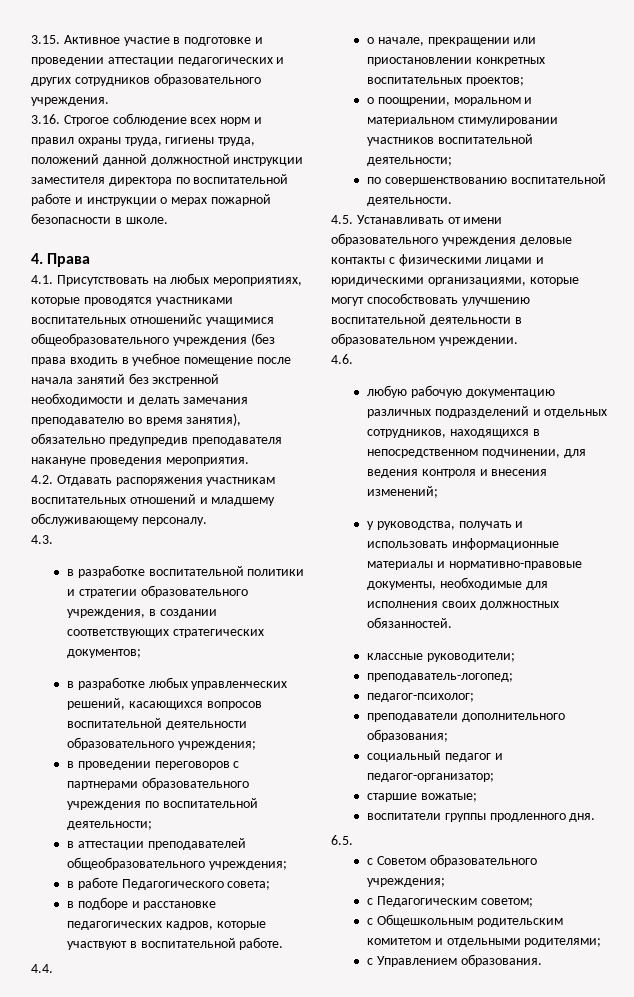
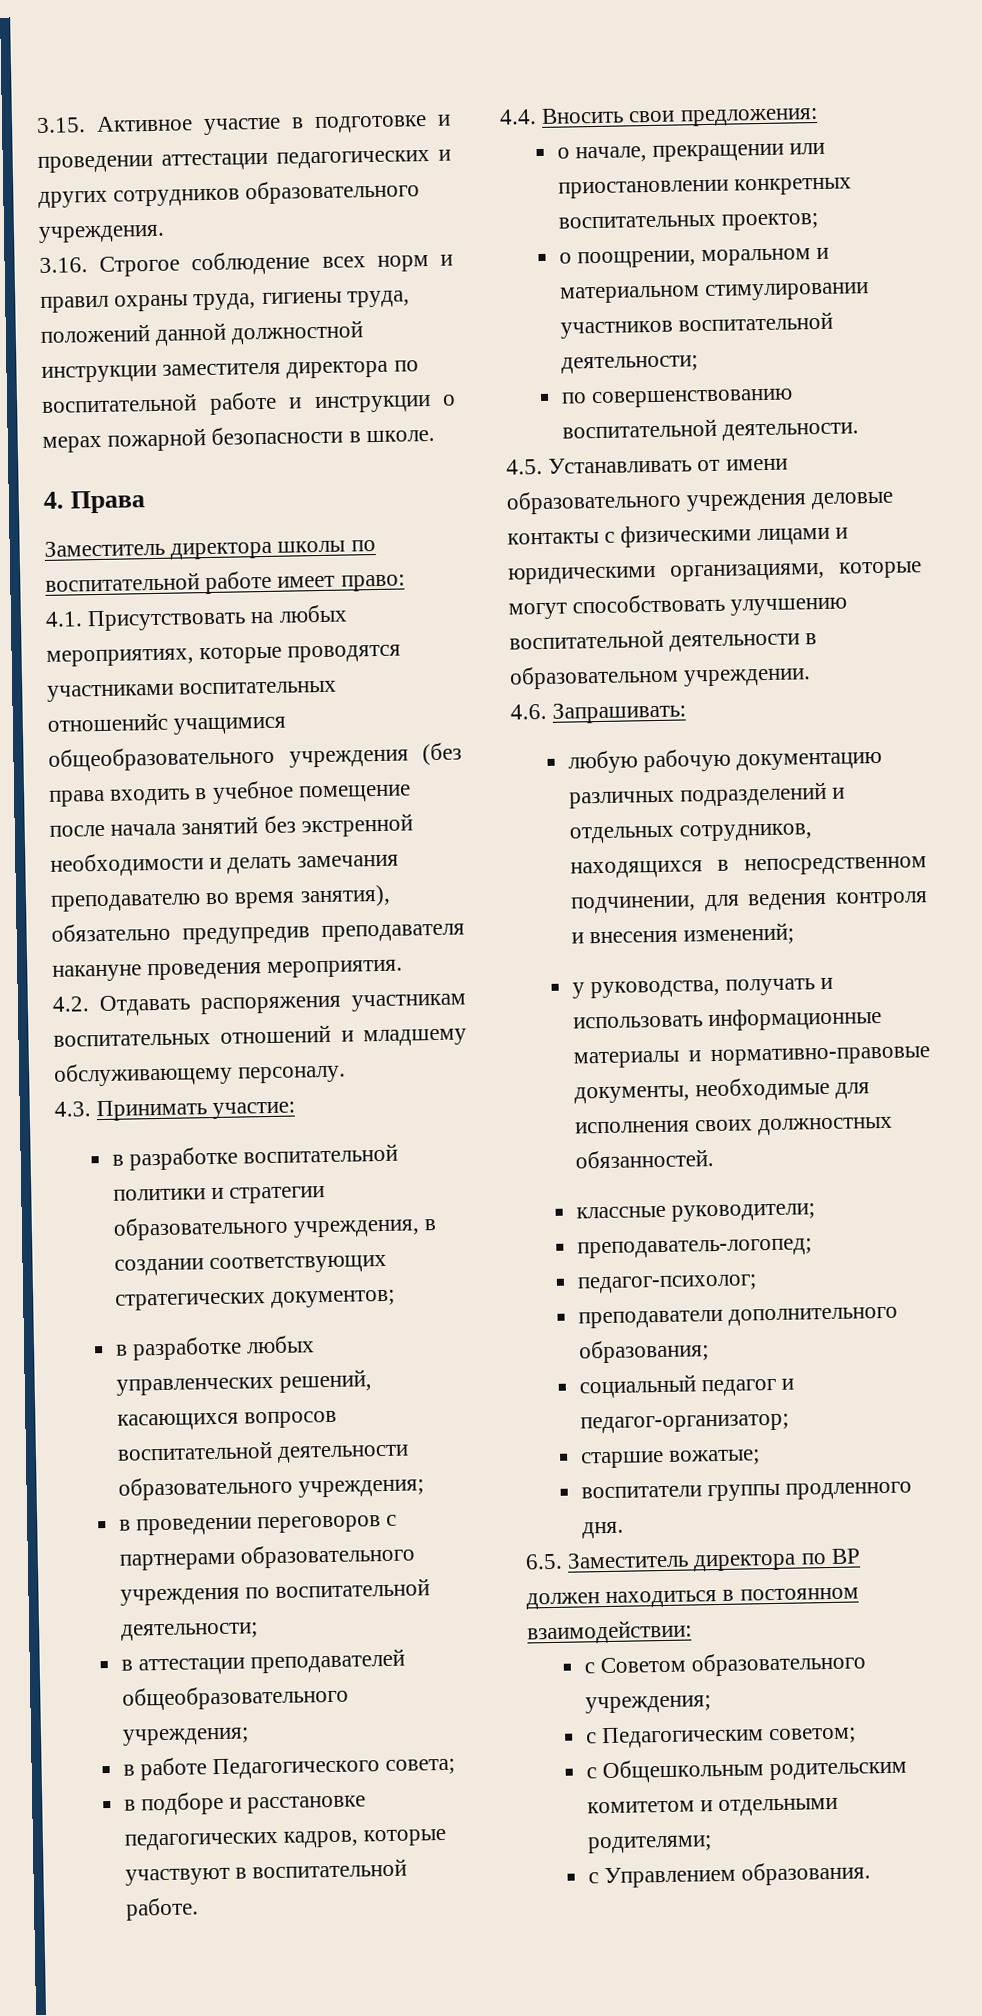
(91, 260) none -> [44,539,376,560] [45,570,405,595] // Заместитель директора школы по воспитательной работе имеет право:
(53, 539) none -> [96,1099,296,1122] Принимать участие:
(53, 968) none -> [541,107,818,127] Вносить свои предложения:
(353, 359) none -> [552,701,687,724] Запрашивать:
(353, 840) none -> [567,1548,861,1572] [526,1587,859,1610] [527,1619,692,1645] Заместитель директора по ВР должен находиться в постоянном взаимодействии:

